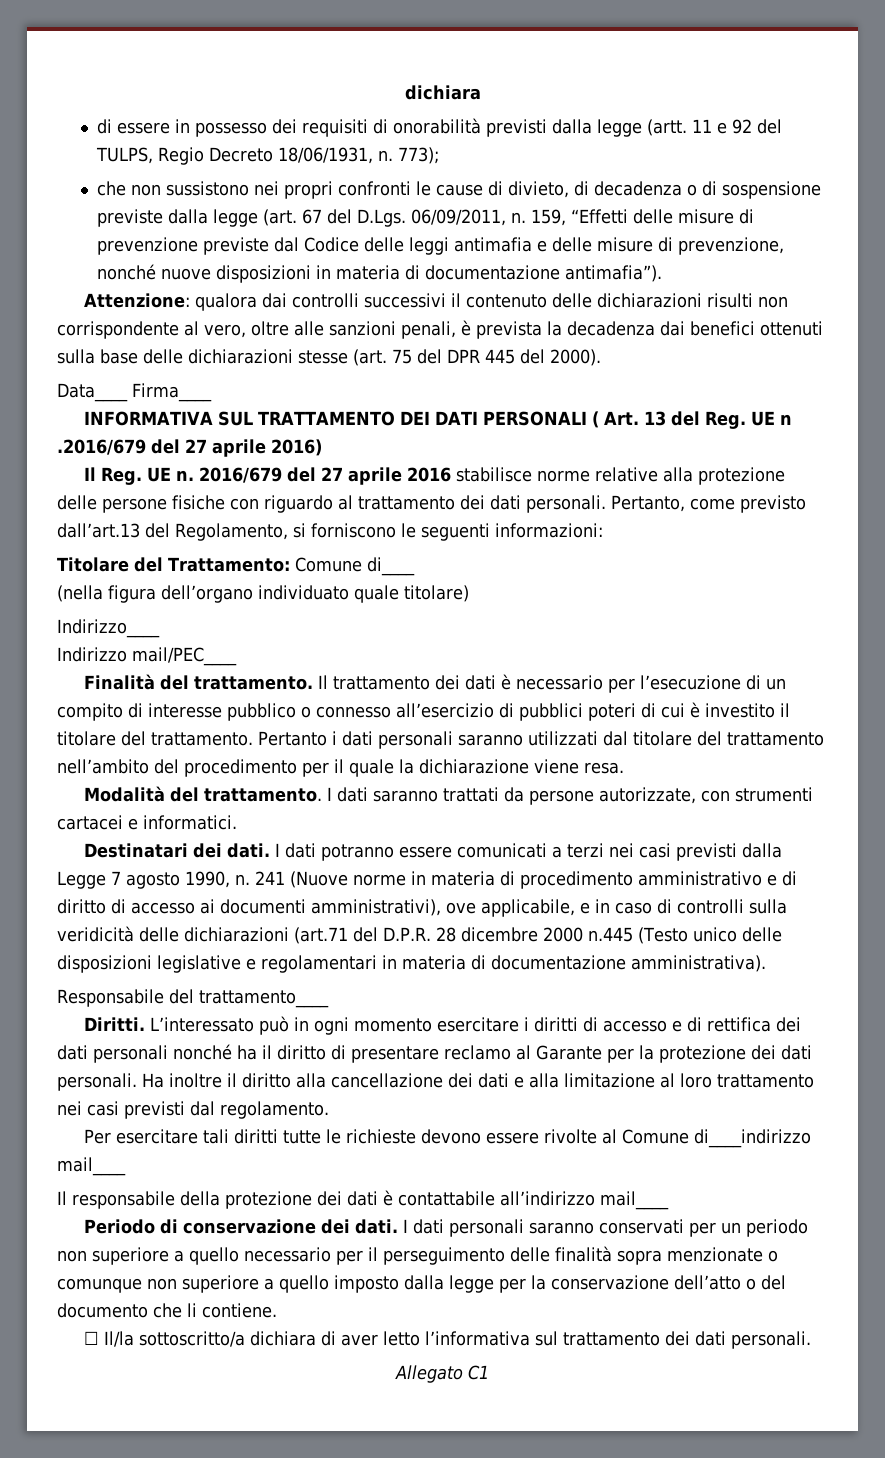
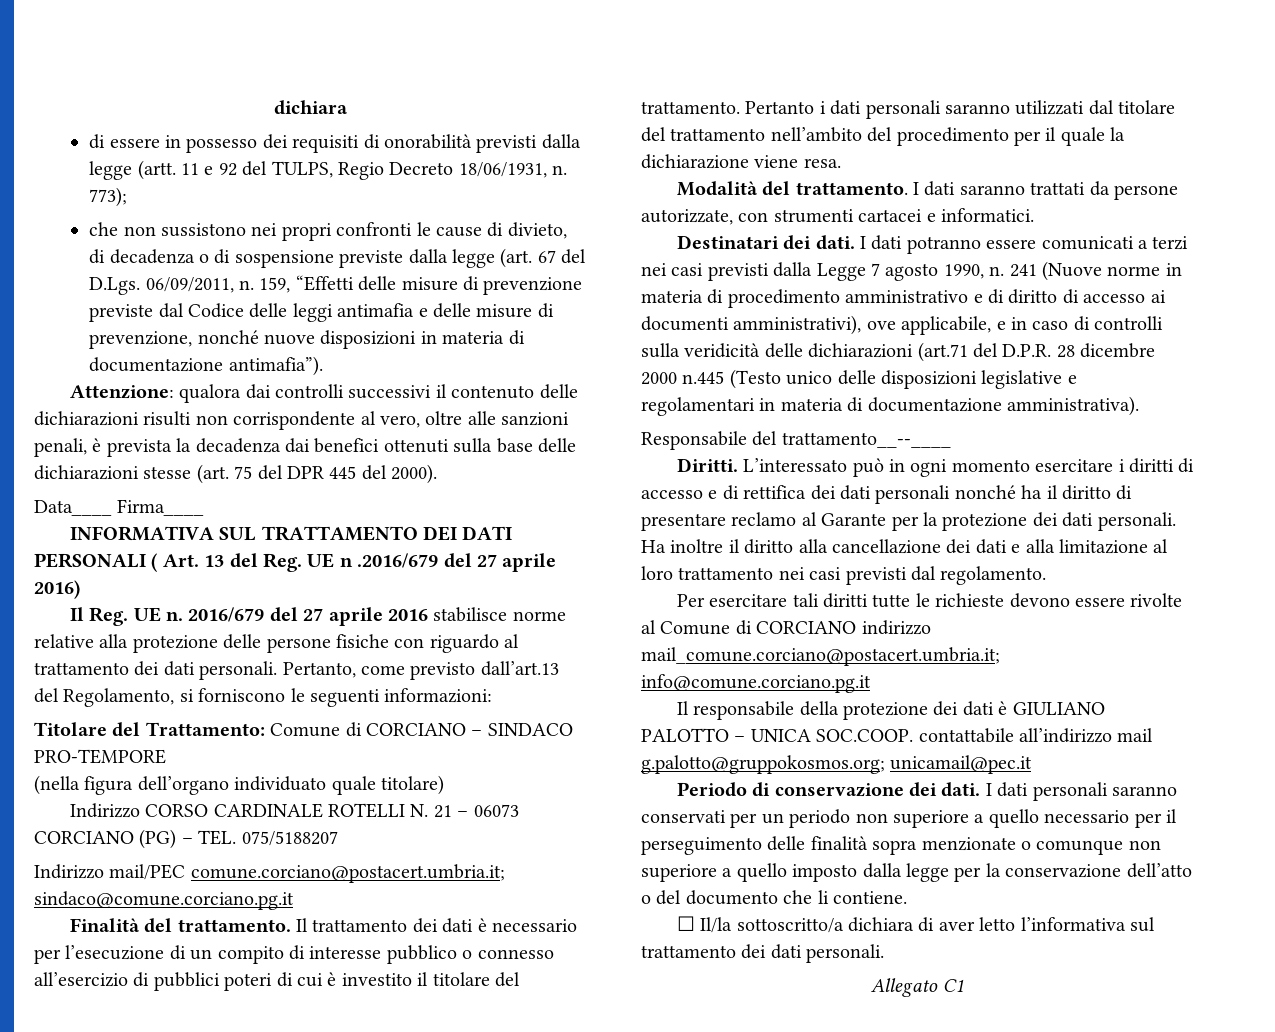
[366,557,415,576] di____ -> [345,722,573,737] [34,749,166,764] di CORCIANO – SINDACO PRO-TEMPORE
[57,619,160,638] [57,647,237,666] Indirizzo____ // Indirizzo mail/PEC____ -> [69,803,519,818] [34,829,338,849] [34,864,505,883] [34,891,294,910] Indirizzo CORSO CARDINALE ROTELLI N. 21 – 06073 CORCIANO (PG) – TEL. 075/5188207 // Indirizzo mail/PEC comune.corciano@postacert.umbria.it; sindaco@comune.corciano.pg.it
[198,990,329,1008] trattamento____ -> [781,432,951,448] trattamento__--____
[693,1129,811,1148] [57,1157,126,1176] di____indirizzo mail____ -> [735,620,931,635] [641,647,1000,666] [641,674,871,693] di CORCIANO indirizzo mail_comune.corciano@postacert.umbria.it; info@comune.corciano.pg.it
[398,1191,669,1210] contattabile all’indirizzo mail____ -> [1012,702,1105,715] [641,728,1154,743] [641,755,1033,774] GIULIANO PALOTTO – UNICA SOC.COOP. contattabile all’indirizzo mail g.palotto@gruppokosmos.org; unicamail@pec.it

